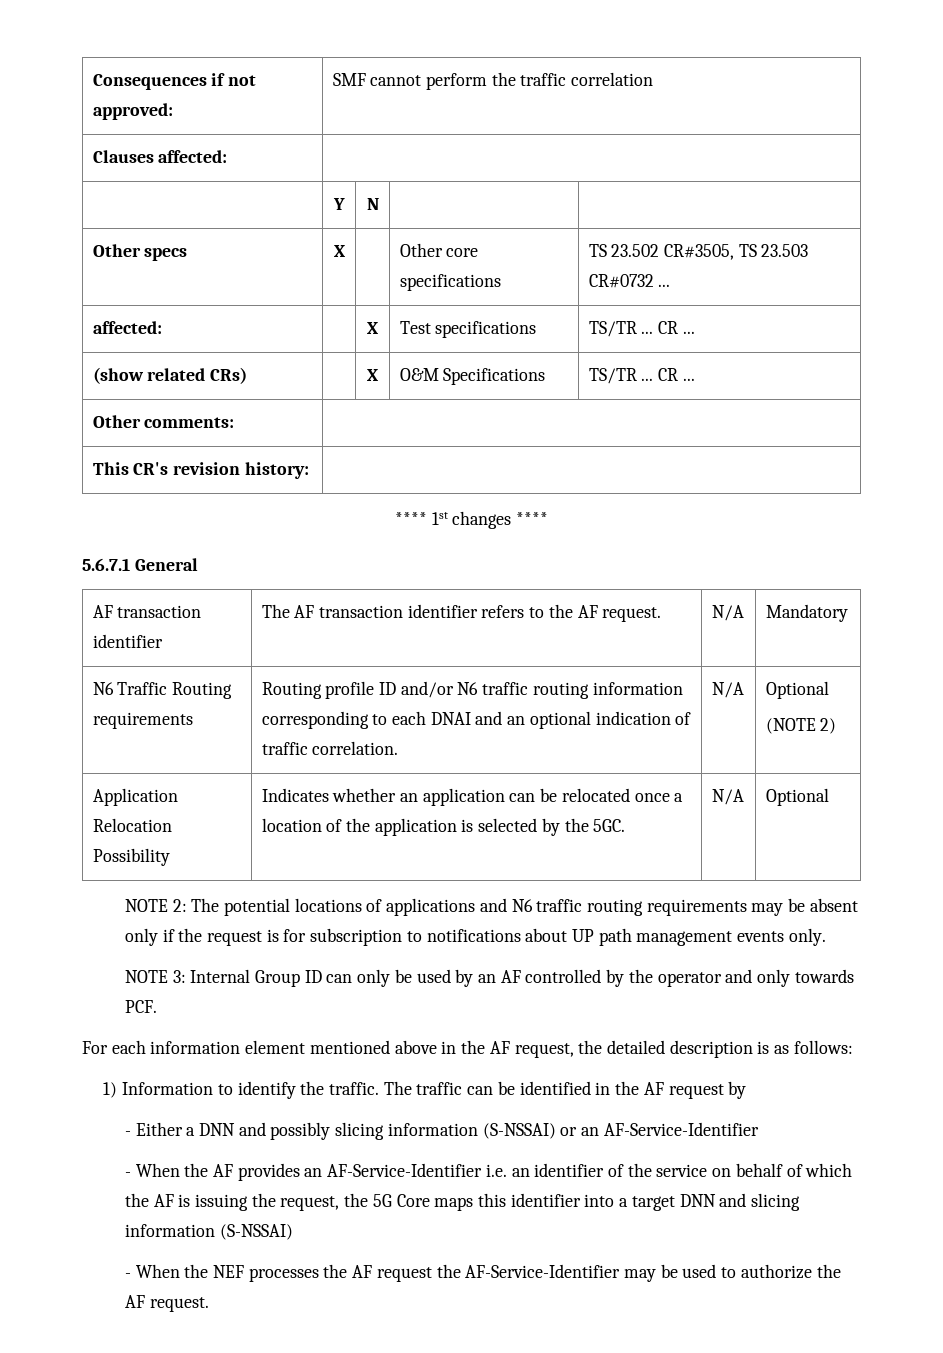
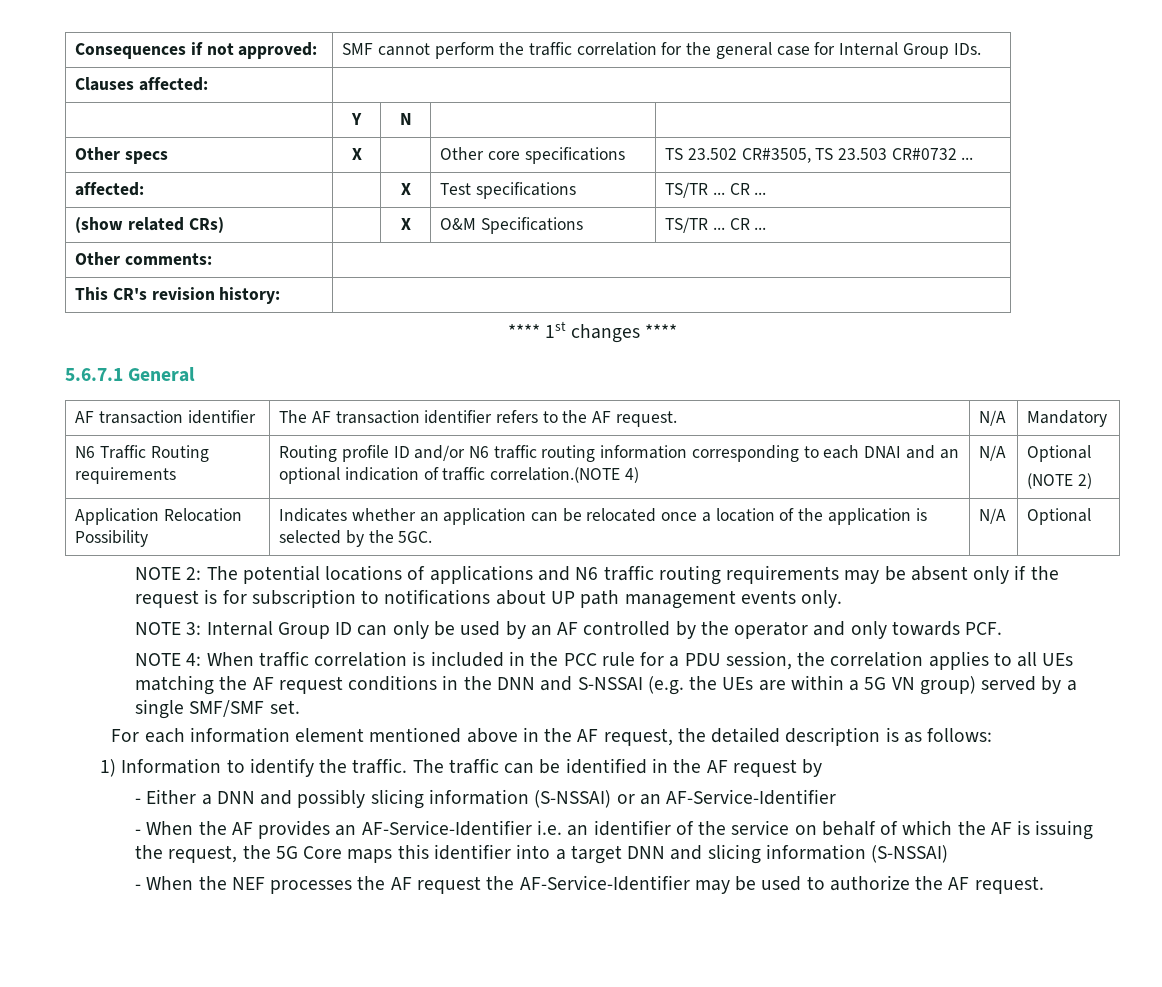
(654, 79) none -> [661,42,981,59] for the general case for Internal Group IDs.
[312,741,399,755] correlation. -> [490,467,639,483] correlation.(NOTE 4)
(157, 1006) none -> [135,651,1074,670] [135,675,1077,695] [135,699,300,719] // NOTE 4: When traffic correlation is included in the PCC rule for a PDU session, the correlation applies to all UEs matching the AF request conditions in the DNN and S-NSSAI (e.g. the UEs are within a 5G VN group) served by a single SMF/SMF set.

